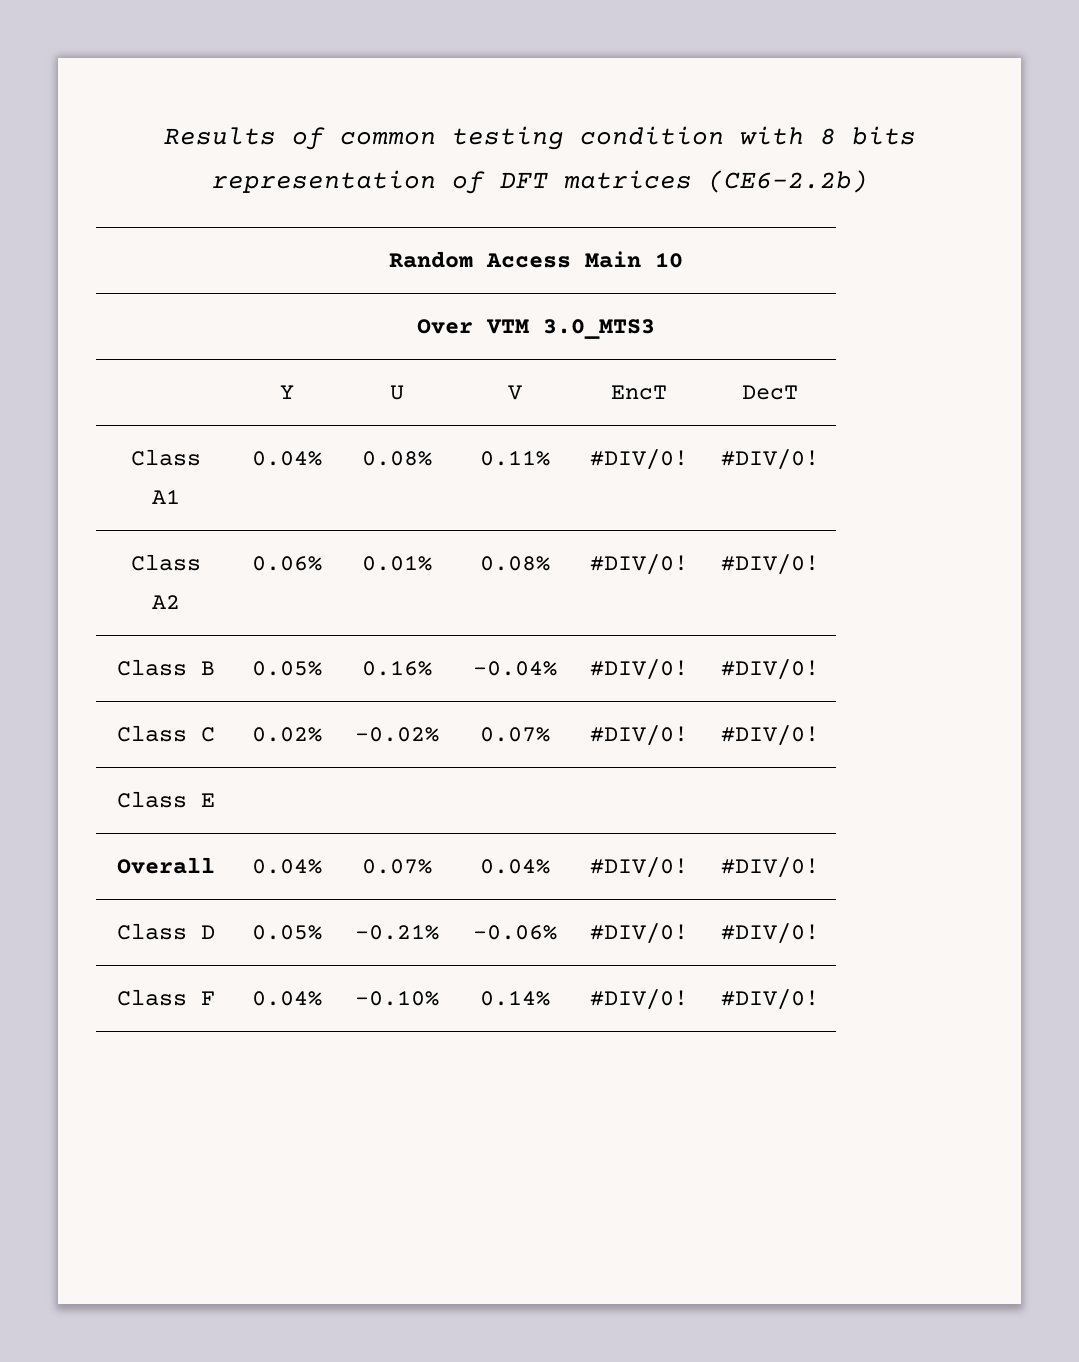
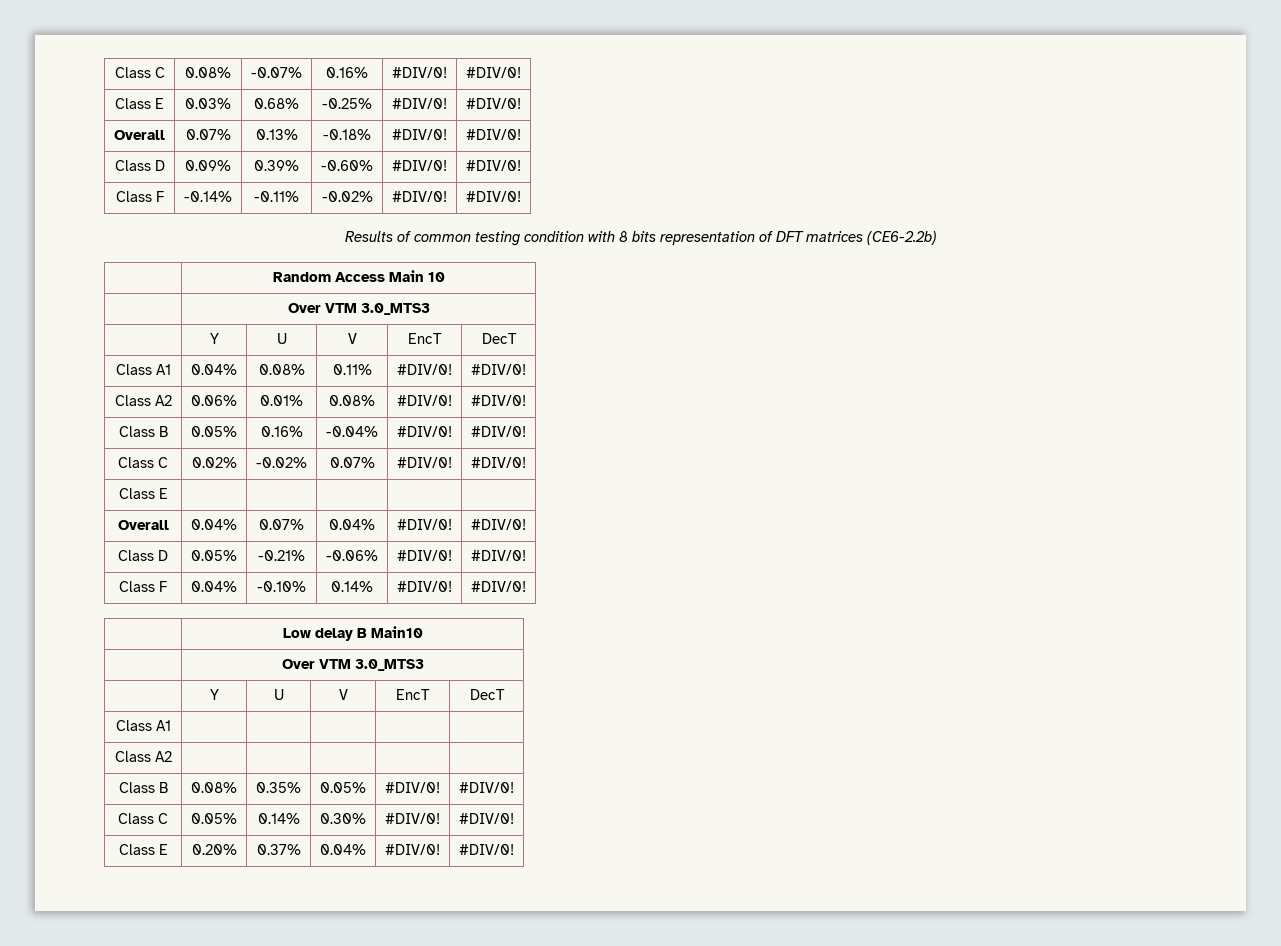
(163, 136) none -> [114,67,165,78] [185,67,231,78] [251,67,302,78] [326,67,368,78] [392,67,447,78] [466,67,521,78] [115,98,164,109] [185,98,231,109] [254,98,299,109] [322,98,372,109] [392,98,447,109] [466,98,521,109] [114,130,165,140] [185,129,231,140] [255,129,298,140] [323,129,371,140] [392,129,447,140] [466,129,521,140] [114,160,165,171] [185,160,231,171] [254,160,299,171] [321,160,373,171] [392,160,447,171] [466,160,521,171] [115,191,164,202] [184,191,232,202] [254,191,299,202] [321,191,373,202] [392,191,447,202] [466,191,521,202] Class C | 0.08% | -0.07% | 0.16% | #DIV/0! | #DIV/0! // Class E | 0.03% | 0.68% | -0.25% | #DIV/0! | #DIV/0! // Overall | 0.07% | 0.13% | -0.18% | #DIV/0! | #DIV/0! // Class D | 0.09% | 0.39% | -0.60% | #DIV/0! | #DIV/0! // Class F | -0.14% | -0.11% | -0.02% | #DIV/0! | #DIV/0! //
(819, 999) none -> [282,626,423,641] [281,659,424,671] [209,689,219,700] [273,689,284,700] [338,689,348,700] [396,689,430,700] [469,689,505,700] [115,720,171,731] [114,751,172,762] [118,782,168,793] [191,782,237,793] [256,782,301,793] [320,782,366,793] [385,782,440,793] [459,782,514,793] [118,813,168,824] [191,813,237,824] [257,813,300,824] [320,813,366,824] [385,813,440,824] [459,813,514,824] [118,844,168,855] [191,844,237,855] [256,844,301,855] [320,844,366,855] [385,844,440,855] [459,844,514,855] // | Low delay B Main10 // | Over VTM 3.0_MTS3 // | Y | U | V | EncT | DecT // Class A1 | | | | | // Class A2 | | | | | // Class B | 0.08% | 0.35% | 0.05% | #DIV/0! | #DIV/0! // Class C | 0.05% | 0.14% | 0.30% | #DIV/0! | #DIV/0! // Class E | 0.20% | 0.37% | 0.04% | #DIV/0! | #DIV/0!

